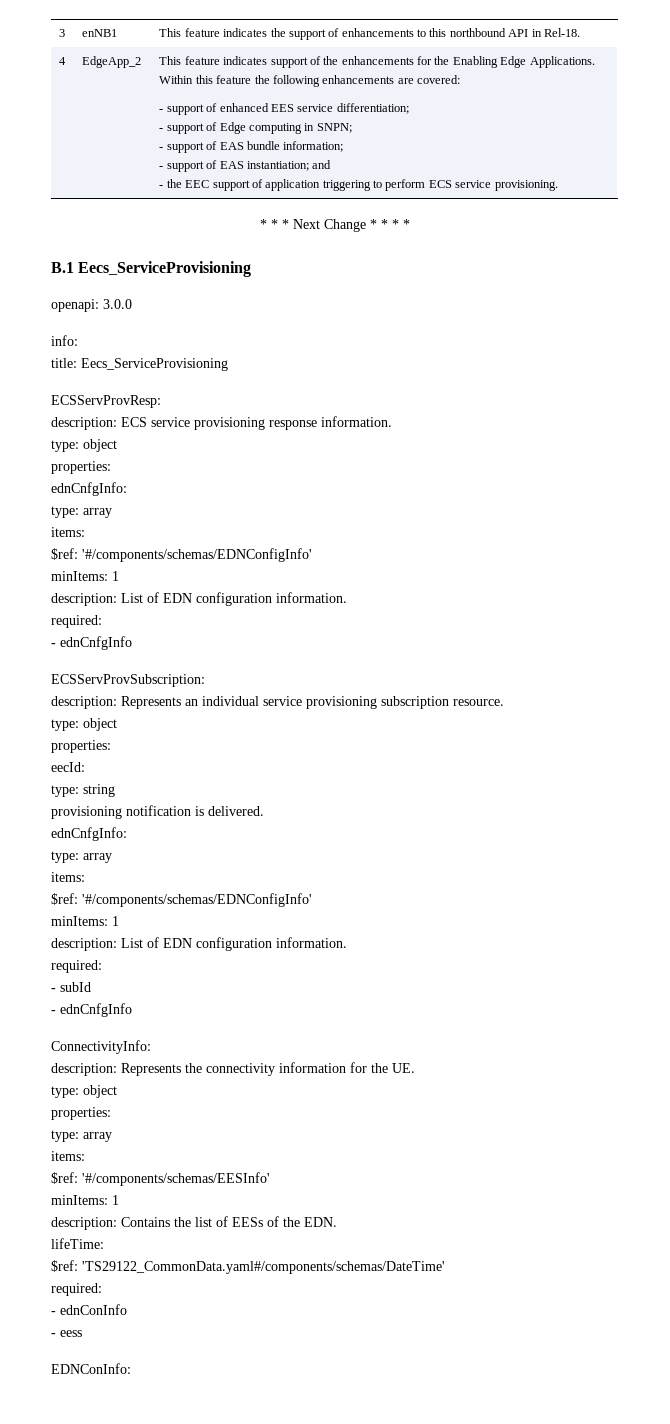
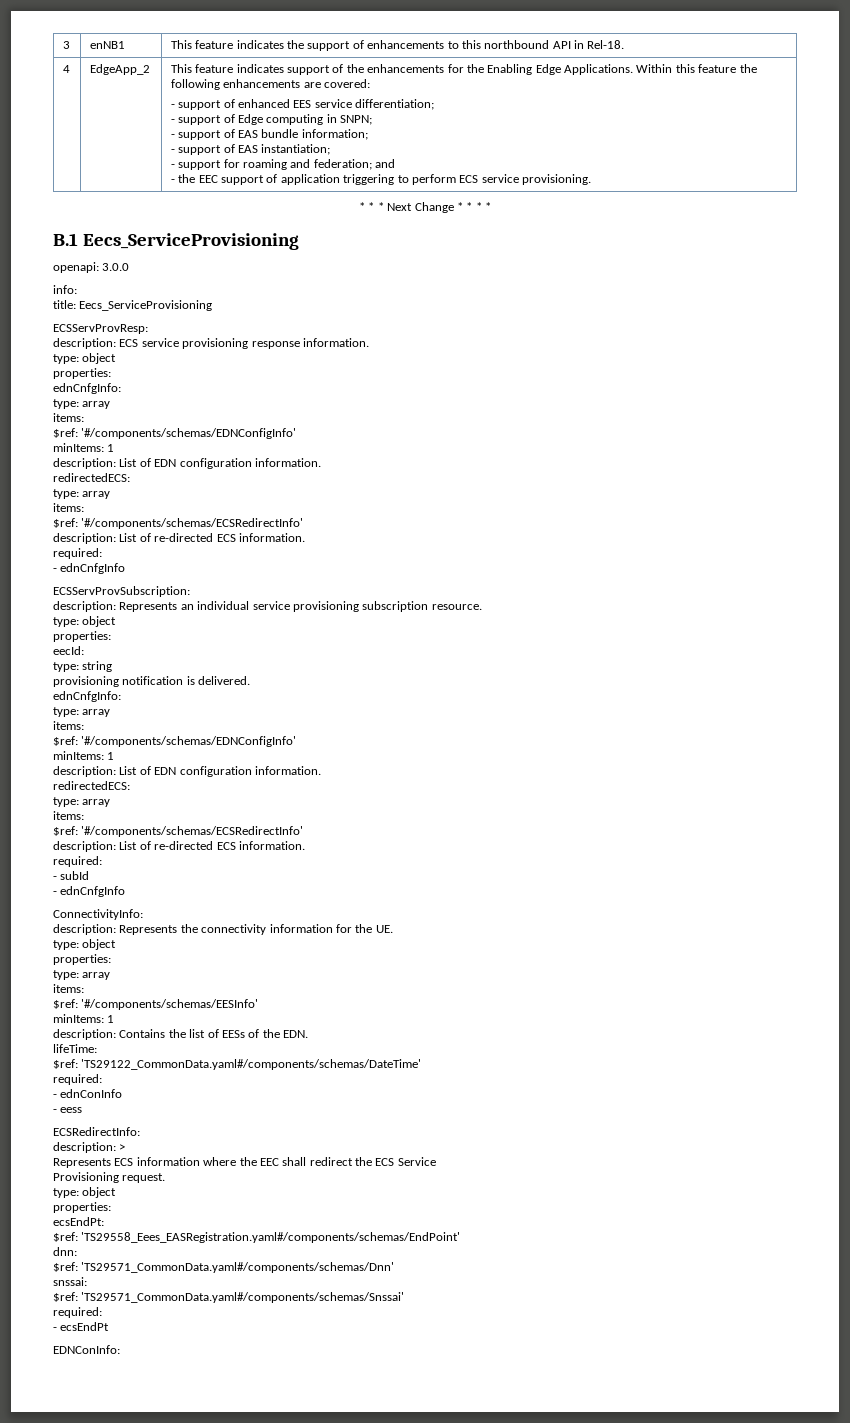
(309, 166) none -> [170,159,372,170] // - support for roaming and federation;
(347, 597) none -> [53,473,130,482] [53,489,111,499] [53,503,84,512] [53,518,304,529] [53,533,305,544] // redirectedECS: // type: array // items: // $ref: '#/components/schemas/ECSRedirectInfo' // description: List of re-directed ECS information.
(347, 942) none -> [53,781,130,790] [53,797,111,807] [53,811,84,820] [53,826,304,837] [53,841,305,852] // redirectedECS: // type: array // items: // $ref: '#/components/schemas/ECSRedirectInfo' // description: List of re-directed ECS information.
(82, 1333) none -> [53,1127,140,1136] [53,1142,126,1153] [53,1157,436,1168] [53,1172,166,1183] [53,1187,117,1198] [53,1202,111,1213] [53,1217,104,1226] [53,1232,461,1243] [53,1247,77,1256] [53,1262,395,1273] [53,1277,87,1286] [53,1292,405,1303] [53,1307,102,1318] [53,1322,110,1331] // ECSRedirectInfo: // description: > // Represents ECS information where the EEC shall redirect the ECS Service // Provisioning request. // type: object // properties: // ecsEndPt: // $ref: 'TS29558_Eees_EASRegistration.yaml#/components/schemas/EndPoint' // dnn: // $ref: 'TS29571_CommonData.yaml#/components/schemas/Dnn' // snssai: // $ref: 'TS29571_CommonData.yaml#/components/schemas/Snssai' // required: // - ecsEndPt

